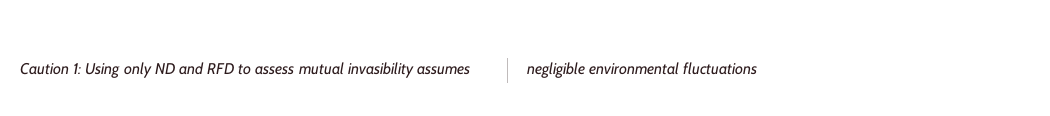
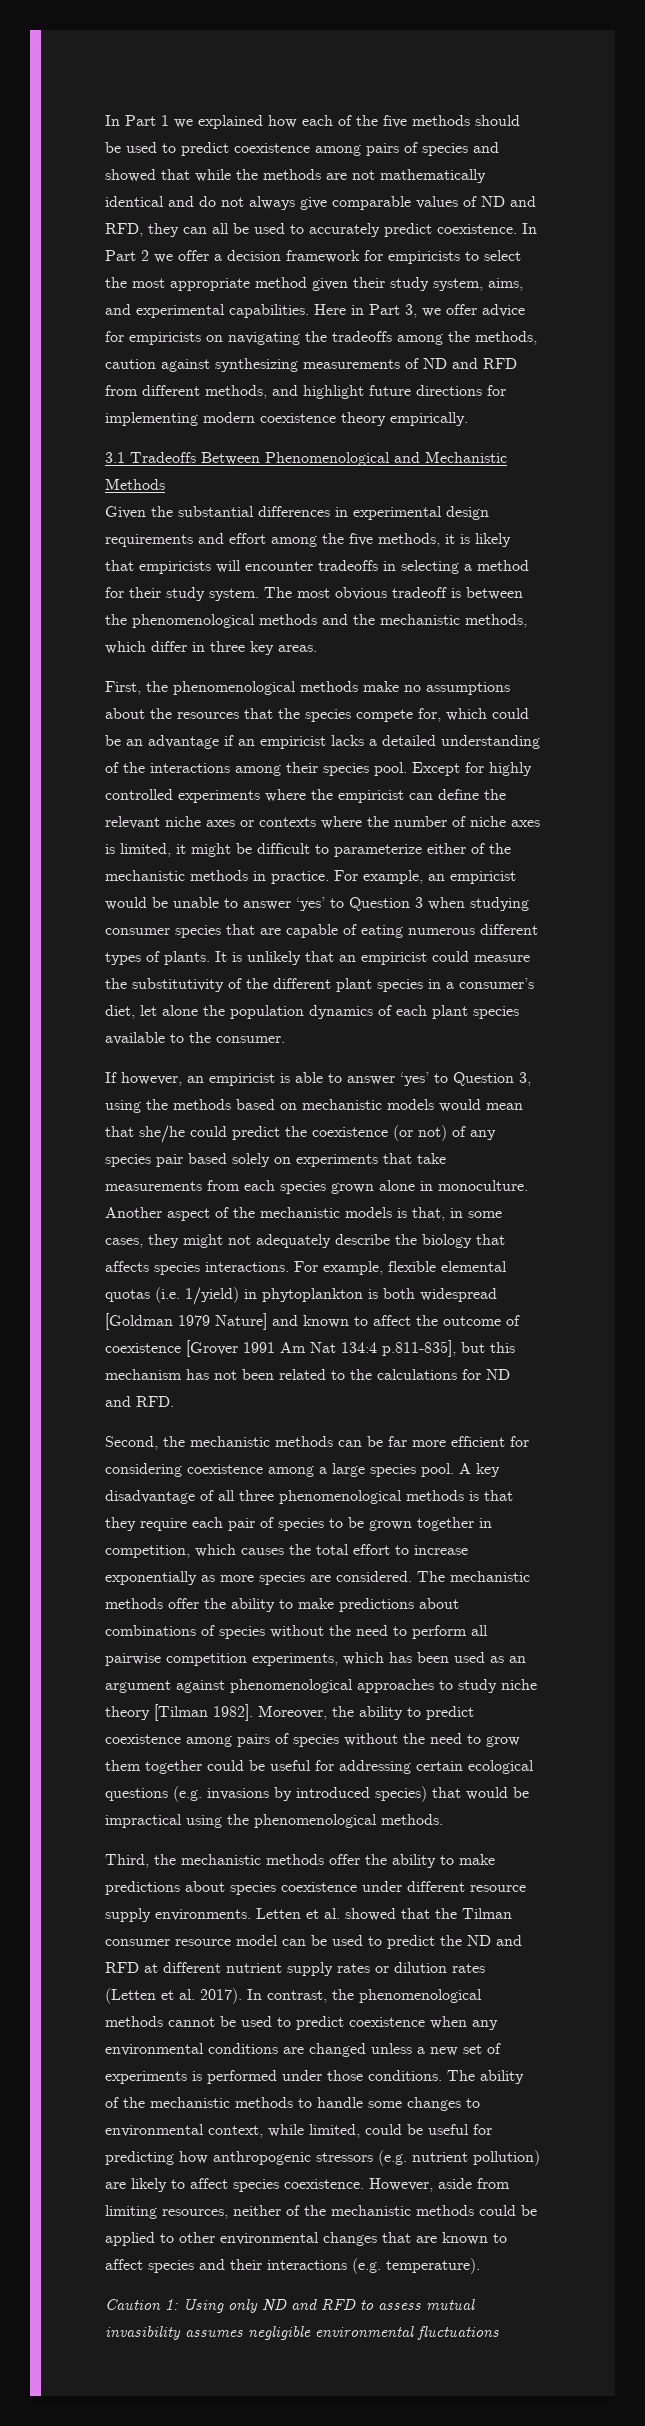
(20, 68) none -> [105,115,520,129] [105,142,499,156] [105,169,486,183] [105,196,536,210] [105,223,537,237] [105,250,521,264] [105,277,523,291] [105,304,525,318] [105,331,537,345] [105,358,517,372] [105,385,506,399] [105,412,468,426] [105,451,507,466] [105,478,165,490] [105,506,489,520] [105,533,511,547] [105,560,529,574] [105,587,523,601] [105,614,527,628] [105,641,317,655] [105,681,510,695] [105,708,529,722] [105,735,540,749] [105,762,532,776] [105,789,506,803] [105,816,540,829] [105,843,511,857] [105,870,516,884] [105,897,529,911] [105,924,538,938] [105,951,530,965] [105,978,534,992] [105,1005,519,1019] [105,1032,285,1045] [105,1072,531,1086] [105,1099,523,1113] [105,1125,496,1143] [105,1153,446,1167] [105,1180,528,1194] [105,1207,502,1221] [105,1234,505,1248] [105,1261,507,1275] [105,1287,497,1305] [105,1313,520,1330] [105,1340,515,1357] [105,1369,510,1380] [105,1396,174,1407] [105,1436,529,1450] [105,1463,500,1477] [105,1490,513,1504] [105,1517,492,1531] [105,1544,468,1558] [105,1571,530,1585] [105,1598,459,1612] [105,1625,488,1639] [105,1652,526,1666] [105,1679,537,1693] [105,1704,474,1721] [105,1733,520,1747] [105,1760,534,1774] [105,1786,529,1802] [105,1814,443,1828] [105,1854,495,1868] [105,1881,526,1895] [105,1908,512,1922] [105,1935,522,1949] [105,1962,485,1976] [105,1988,482,2004] [105,2016,498,2030] [105,2043,501,2057] [105,2070,524,2084] [105,2097,480,2111] [105,2124,492,2138] [105,2150,540,2166] [105,2178,510,2192] [105,2205,537,2219] [105,2232,507,2246] [105,2258,480,2274] In Part 1 we explained how each of the five methods should be used to predict coexistence among pairs of species and showed that while the methods are not mathematically identical and do not always give comparable values of ND and RFD, they can all be used to accurately predict coexistence. In Part 2 we offer a decision framework for empiricists to select the most appropriate method given their study system, aims, and experimental capabilities. Here in Part 3, we offer advice for empiricists on navigating the tradeoffs among the methods, caution against synthesizing measurements of ND and RFD from different methods, and highlight future directions for implementing modern coexistence theory empirically. // 3.1 Tradeoffs Between Phenomenological and Mechanistic Methods // Given the substantial differences in experimental design requirements and effort among the five methods, it is likely that empiricists will encounter tradeoffs in selecting a method for their study system. The most obvious tradeoff is between the phenomenological methods and the mechanistic methods, which differ in three key areas. // First, the phenomenological methods make no assumptions about the resources that the species compete for, which could be an advantage if an empiricist lacks a detailed understanding of the interactions among their species pool. Except for highly controlled experiments where the empiricist can define the relevant niche axes or contexts where the number of niche axes is limited, it might be difficult to parameterize either of the mechanistic methods in practice. For example, an empiricist would be unable to answer ‘yes’ to Question 3 when studying consumer species that are capable of eating numerous different types of plants. It is unlikely that an empiricist could measure the substitutivity of the different plant species in a consumer’s diet, let alone the population dynamics of each plant species available to the consumer. // If however, an empiricist is able to answer ‘yes’ to Question 3, using the methods based on mechanistic models would mean that she/he could predict the coexistence (or not) of any species pair based solely on experiments that take measurements from each species grown alone in monoculture. Another aspect of the mechanistic models is that, in some cases, they might not adequately describe the biology that affects species interactions. For example, flexible elemental quotas (i.e. 1/yield) in phytoplankton is both widespread [Goldman 1979 Nature] and known to affect the outcome of coexistence [Grover 1991 Am Nat 134:4 p.811-835], but this mechanism has not been related to the calculations for ND and RFD. // Second, the mechanistic methods can be far more efficient for considering coexistence among a large species pool. A key disadvantage of all three phenomenological methods is that they require each pair of species to be grown together in competition, which causes the total effort to increase exponentially as more species are considered. The mechanistic methods offer the ability to make predictions about combinations of species without the need to perform all pairwise competition experiments, which has been used as an argument against phenomenological approaches to study niche theory [Tilman 1982]. Moreover, the ability to predict coexistence among pairs of species without the need to grow them together could be useful for addressing certain ecological questions (e.g. invasions by introduced species) that would be impractical using the phenomenological methods. // Third, the mechanistic methods offer the ability to make predictions about species coexistence under different resource supply environments. Letten et al. showed that the Tilman consumer resource model can be used to predict the ND and RFD at different nutrient supply rates or dilution rates (Letten et al. 2017). In contrast, the phenomenological methods cannot be used to predict coexistence when any environmental conditions are changed unless a new set of experiments is performed under those conditions. The ability of the mechanistic methods to handle some changes to environmental context, while limited, could be useful for predicting how anthropogenic stressors (e.g. nutrient pollution) are likely to affect species coexistence. However, aside from limiting resources, neither of the mechanistic methods could be applied to other environmental changes that are known to affect species and their interactions (e.g. temperature). //

